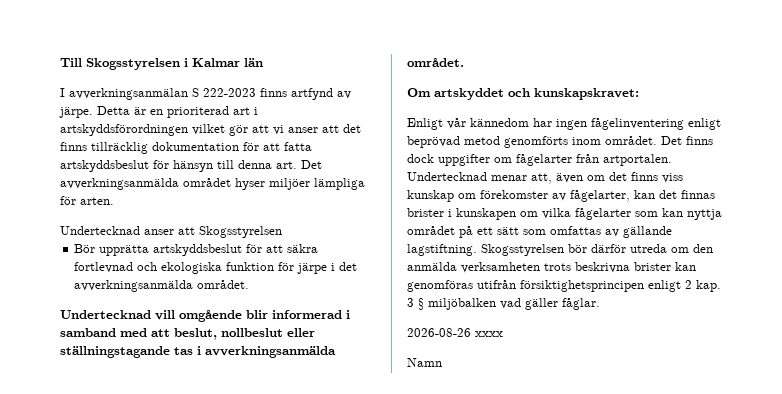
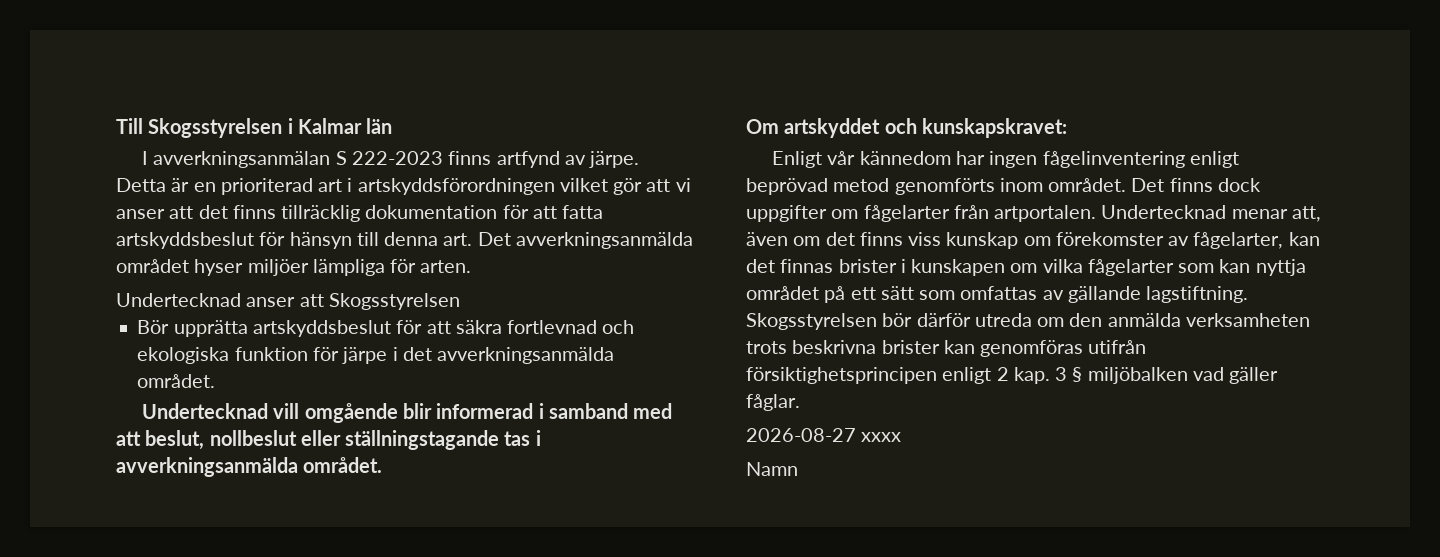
[407,328,471,337] 2026-08-26 -> [746,428,856,442] 2026-08-27

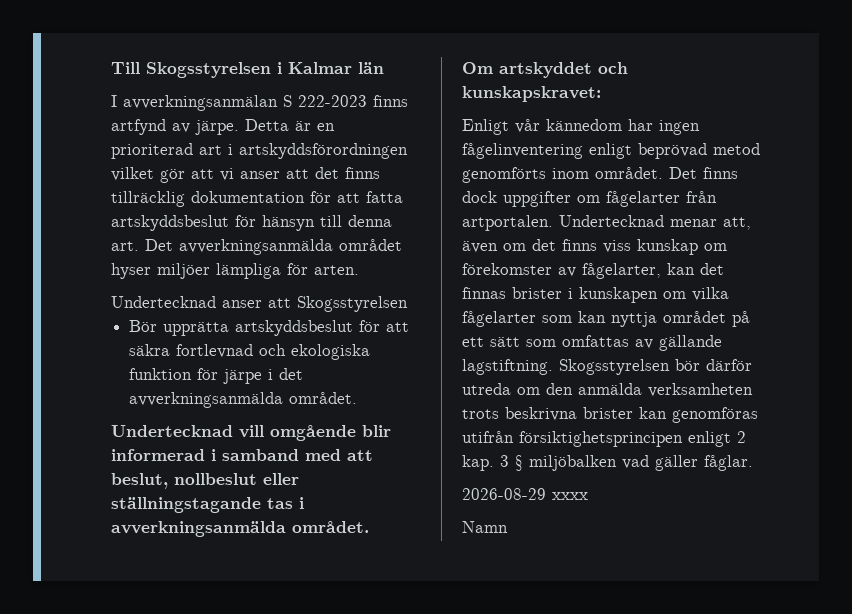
[746,428,856,442] 2026-08-27 -> [462,488,546,500] 2026-08-29

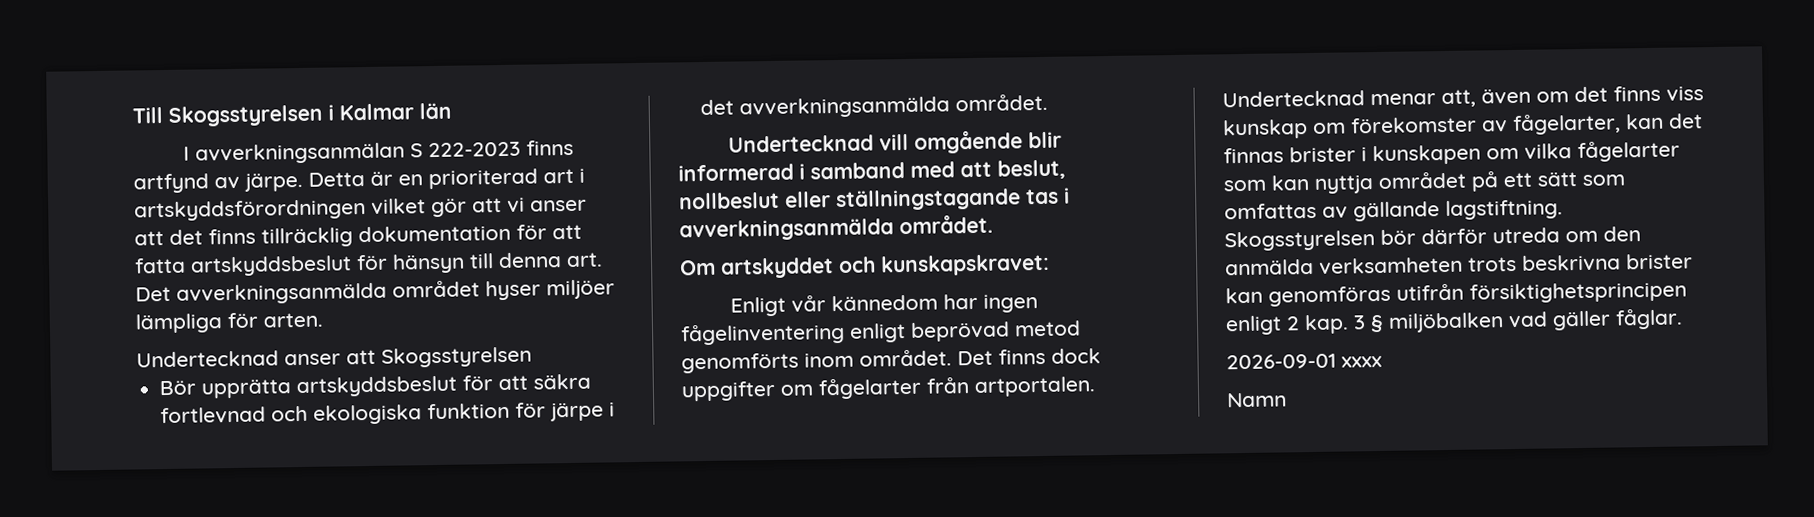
[462,488,546,500] 2026-08-29 -> [1226,353,1336,370] 2026-09-01

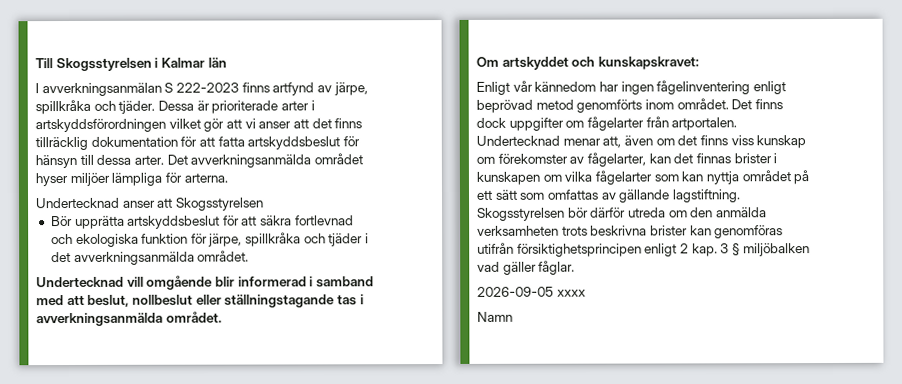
[244,168,574,192] järpe. Detta är en prioriterad art -> [333,82,368,96] [35,99,309,115] järpe, spillkråka och tjäder. Dessa är prioriterade arter
[498,252,603,269] denna art. -> [96,154,164,165] dessa arter.
[263,312,323,328] arten. -> [183,173,228,183] arterna.
[550,402,605,422] järpe -> [208,232,364,247] järpe, spillkråka och tjäder
[1226,353,1336,370] 2026-09-01 -> [477,286,554,297] 2026-09-05

